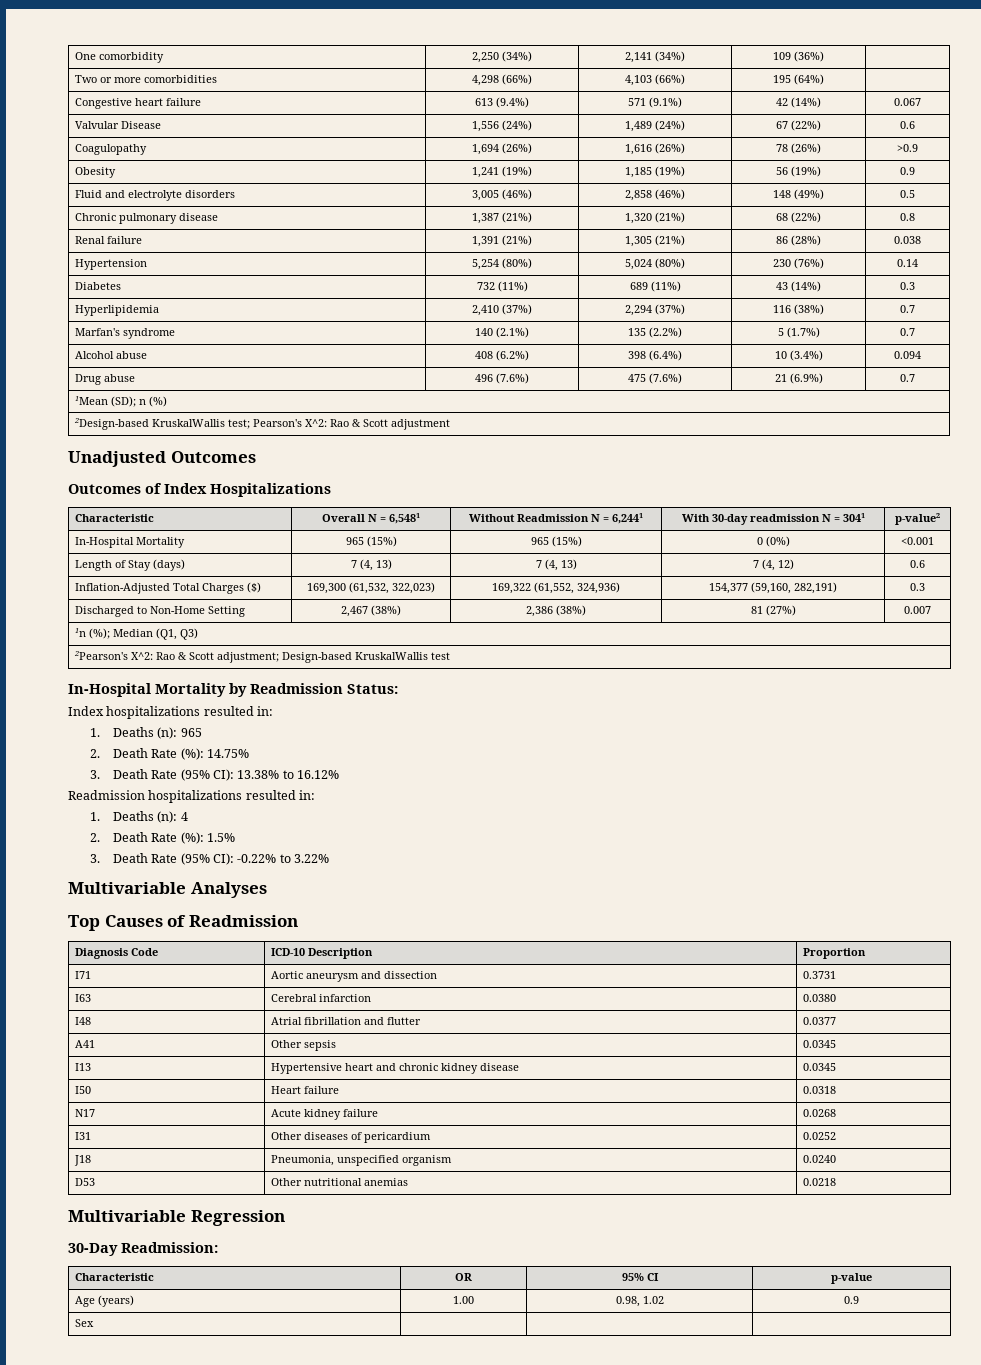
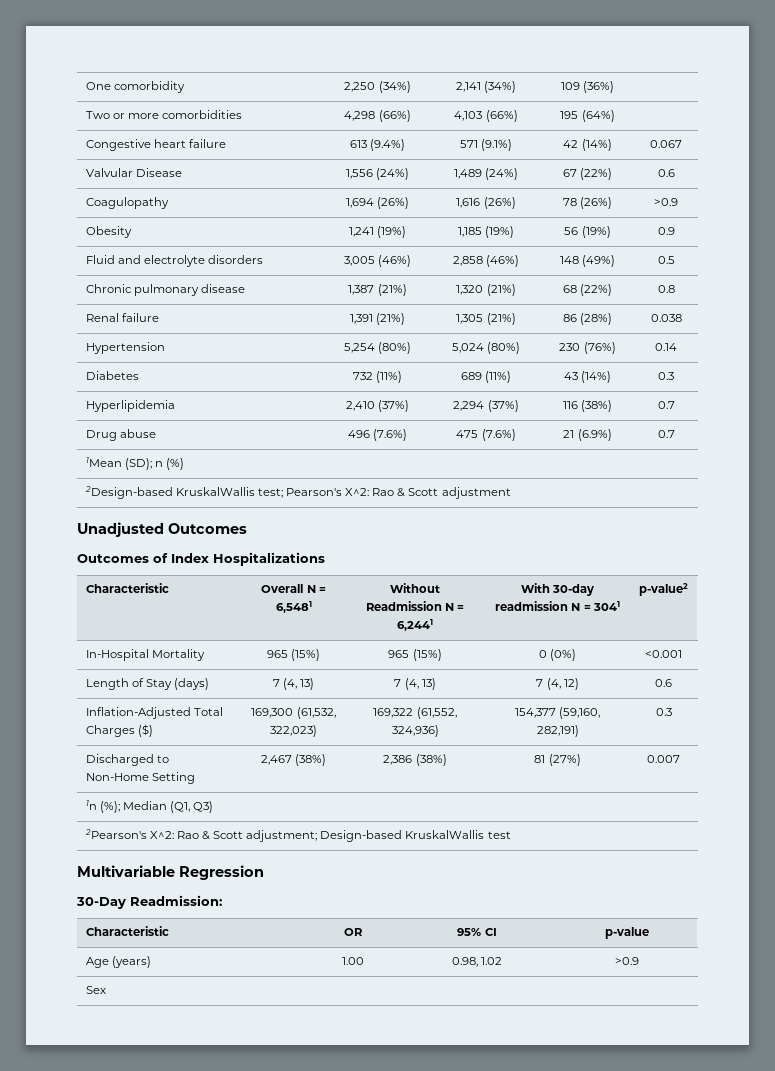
[74,328,175,339] [475,327,529,338] [628,327,682,338] [777,327,820,338] [900,328,915,336] [74,351,147,359] [475,350,529,361] [628,350,682,361] [774,350,823,361] [894,351,921,359] // Marfan's syndrome | 140 (2.1%) | 135 (2.2%) | 5 (1.7%) | 0.7 // Alcohol abuse | 408 (6.2%) | 398 (6.4%) | 10 (3.4%) | 0.094 -> (675, 405) none
[68,683,398,697] [68,706,274,719] [90,727,202,739] [90,748,250,760] [90,769,340,781] [68,790,316,803] [90,811,188,823] [90,832,236,844] [90,853,330,865] [68,882,267,898] [68,915,298,931] [74,948,158,959] [270,948,373,959] [802,948,866,959] [74,971,91,979] [270,971,437,982] [802,971,836,979] [74,994,91,1002] [270,994,371,1002] [802,994,836,1002] [74,1017,91,1025] [270,1017,421,1025] [802,1017,836,1025] [74,1040,95,1048] [270,1040,336,1051] [802,1040,836,1048] [74,1063,91,1071] [270,1063,519,1074] [802,1063,836,1071] [74,1086,91,1094] [270,1086,339,1094] [802,1086,836,1094] [74,1109,95,1117] [270,1109,378,1120] [802,1109,836,1117] [74,1132,91,1140] [270,1132,431,1143] [802,1132,836,1140] [73,1155,91,1166] [270,1155,452,1166] [802,1155,836,1163] [74,1178,95,1186] [270,1178,408,1186] [802,1178,836,1186] // In-Hospital Mortality by Readmission Status: // Index hospitalizations resulted in: // 1. Deaths (n): 965 // 2. Death Rate (%): 14.75% // 3. Death Rate (95% CI): 13.38% to 16.12% // Readmission hospitalizations resulted in: // 1. Deaths (n): 4 // 2. Death Rate (%): 1.5% // 3. Death Rate (95% CI): -0.22% to 3.22% // Multivariable Analyses // Top Causes of Readmission // Diagnosis Code | ICD-10 Description | Proportion // I71 | Aortic aneurysm and dissection | 0.3731 // I63 | Cerebral infarction | 0.0380 // I48 | Atrial fibrillation and flutter | 0.0377 // A41 | Other sepsis | 0.0345 // I13 | Hypertensive heart and chronic kidney disease | 0.0345 // I50 | Heart failure | 0.0318 // N17 | Acute kidney failure | 0.0268 // I31 | Other diseases of pericardium | 0.0252 // J18 | Pneumonia, unspecified organism | 0.0240 // D53 | Other nutritional anemias | 0.0218 -> (511, 835) none
[844,1296,859,1304] 0.9 -> [614,957,639,965] >0.9

